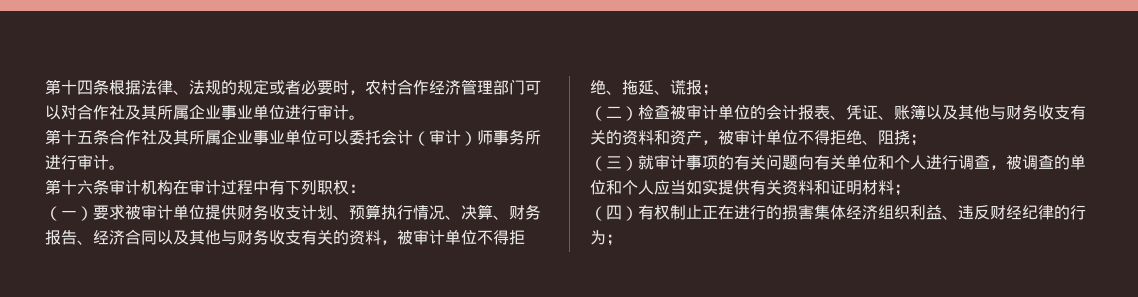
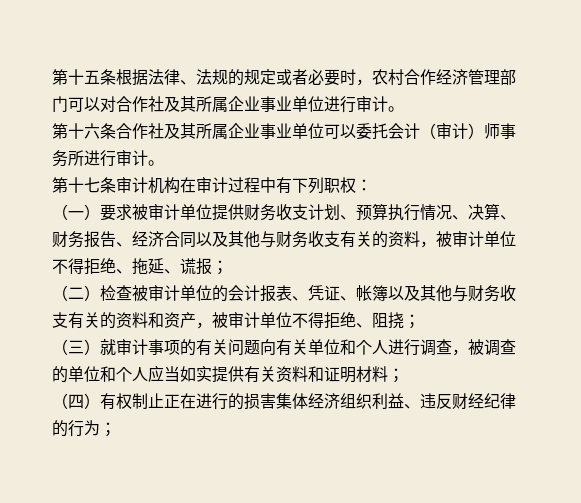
[45,79,93,95] 第十四 -> [52,69,100,85] 第十五
[77,130,93,144] 五 -> [84,123,100,139] 六
[77,180,93,195] 六 -> [84,177,100,193] 七
[894,105,910,120] 账 -> [356,285,372,301] 帐

